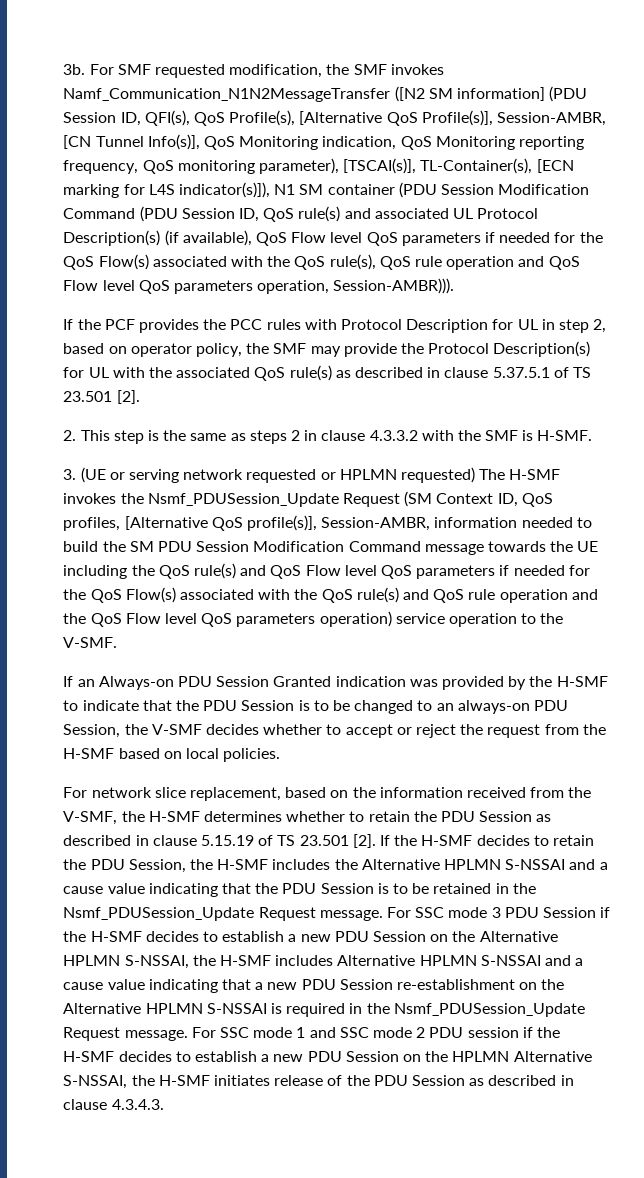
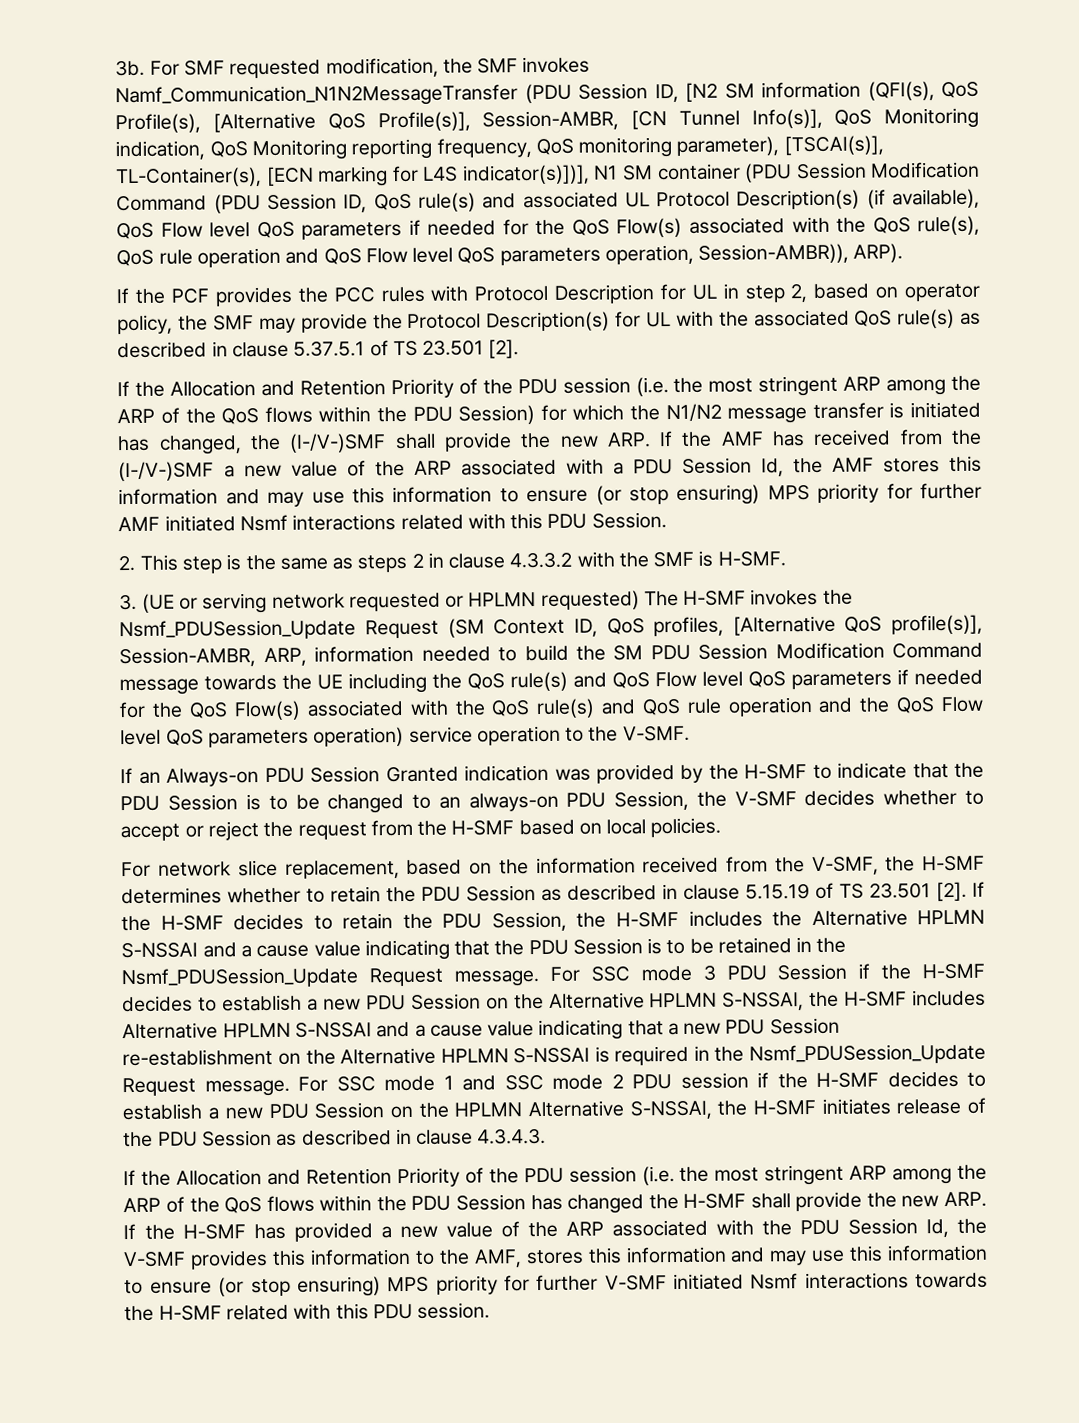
[394,86,588,102] [63,110,190,126] ([N2 SM information] (PDU Session ID, QFI(s), -> [524,81,935,104] (PDU Session ID, [N2 SM information (QFI(s),
[179,182,271,198] indicator(s)]), -> [461,164,590,185] indicator(s)])],
[333,278,455,294] Session-AMBR))). -> [698,243,904,264] Session-AMBR)), ARP).
(140, 397) none -> [117,375,982,399] [117,401,982,425] [117,429,982,455] [118,455,983,482] [118,482,982,507] [118,512,667,532] // If the Allocation and Retention Priority of the PDU session (i.e. the most stringent ARP among the ARP of the QoS flows within the PDU Session) for which the N1/N2 message transfer is initiated has changed, the (I-/V-)SMF shall provide the new ARP. If the AMF has received from the (I-/V-)SMF a new value of the ARP associated with a PDU Session Id, the AMF stores this information and may use this information to ensure (or stop ensuring) MPS priority for further AMF initiated Nsmf interactions related with this PDU Session.
(431, 524) none -> [263,647,307,667] ARP,
(164, 1104) none -> [123,1164,988,1188] [123,1191,988,1214] [123,1218,988,1242] [123,1244,988,1270] [124,1272,989,1297] [124,1302,491,1322] // If the Allocation and Retention Priority of the PDU session (i.e. the most stringent ARP among the ARP of the QoS flows within the PDU Session has changed the H-SMF shall provide the new ARP. If the H-SMF has provided a new value of the ARP associated with the PDU Session Id, the V-SMF provides this information to the AMF, stores this information and may use this information to ensure (or stop ensuring) MPS priority for further V-SMF initiated Nsmf interactions towards the H-SMF related with this PDU session.

